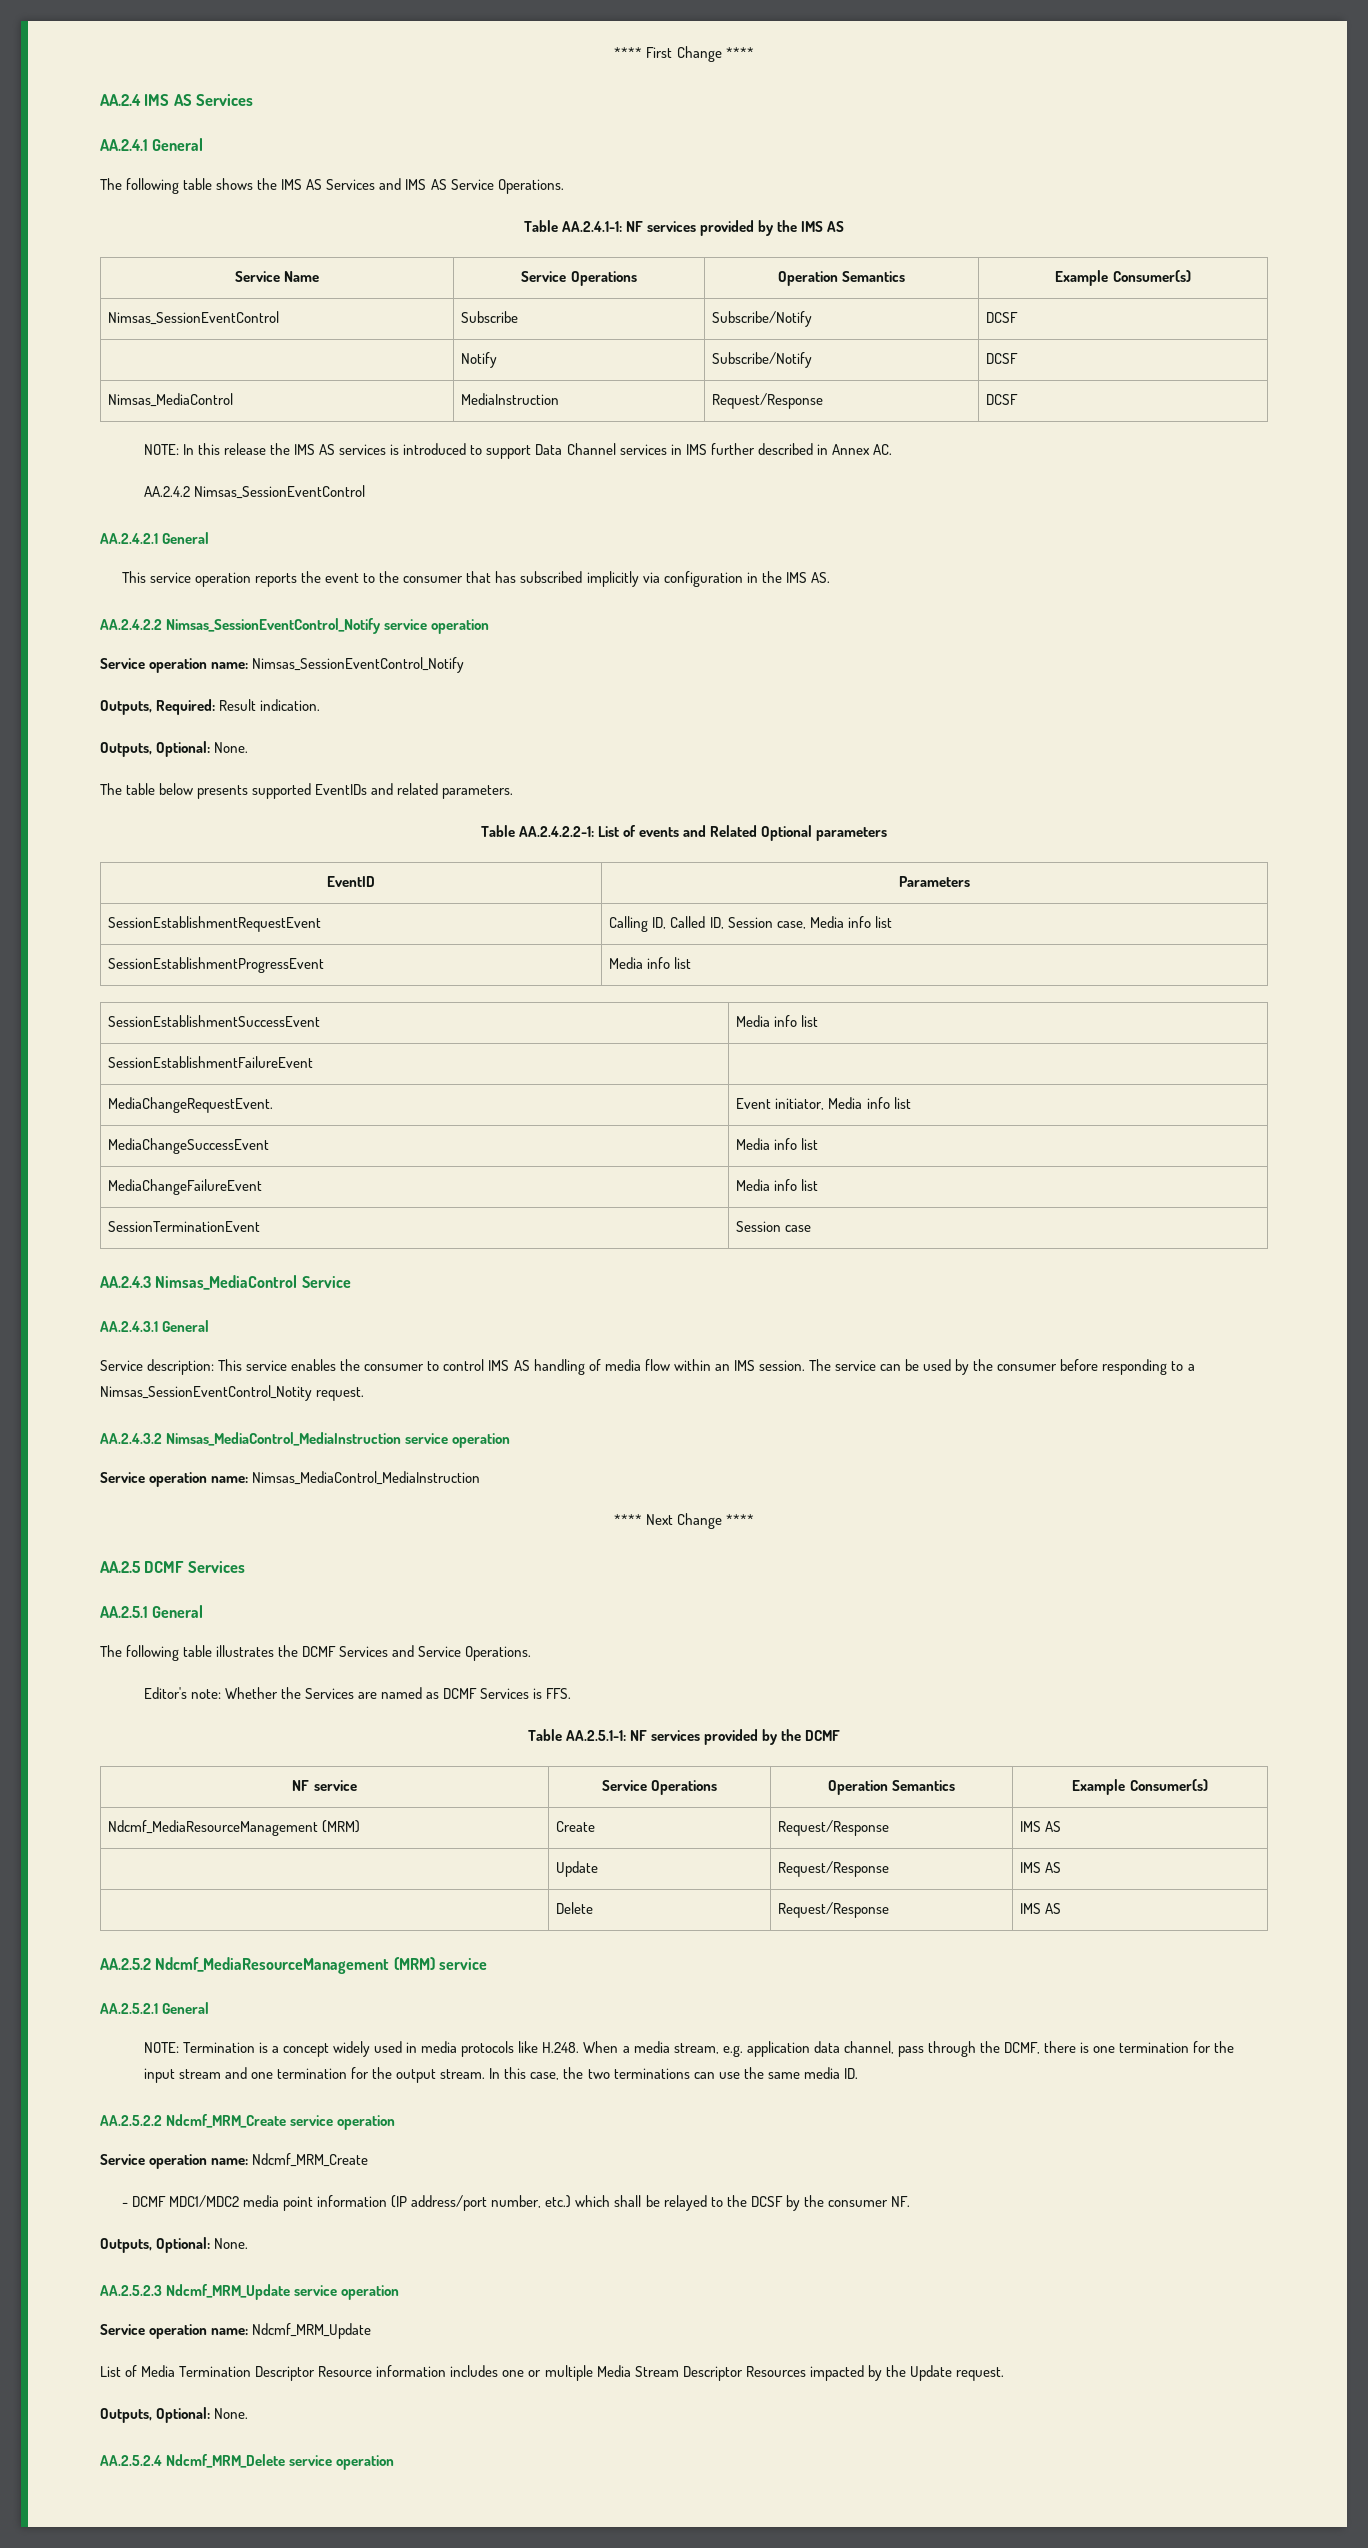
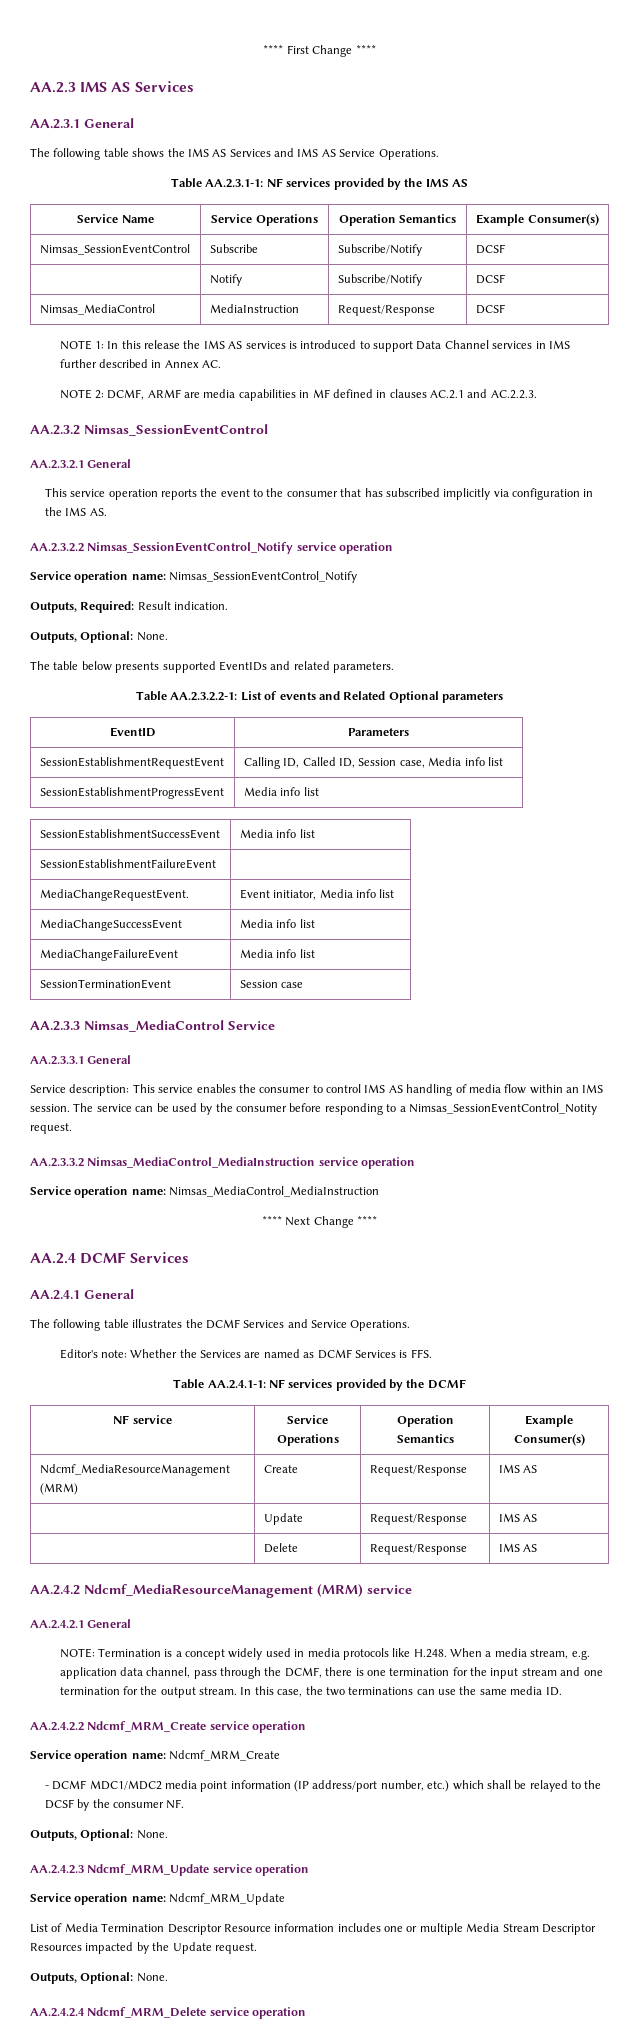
[100,94,141,106] AA.2.4 -> [30,82,76,93] AA.2.3
[100,139,148,151] AA.2.4.1 -> [30,119,80,129] AA.2.3.1
[561,221,622,232] AA.2.4.1-1: -> [205,179,264,188] AA.2.3.1-1:
[143,444,179,455] NOTE: -> [59,340,104,350] NOTE 1:
[143,486,190,497] AA.2.4.2 -> [59,389,537,401] [30,425,80,435] NOTE 2: DCMF, ARMF are media capabilities in MF defined in clauses AC.2.1 and AC.2.2.3. // AA.2.3.2
[100,533,158,544] AA.2.4.2.1 -> [30,460,84,469] AA.2.3.2.1
[100,619,162,630] AA.2.4.2.2 -> [30,543,84,552] AA.2.3.2.2
[518,826,594,837] AA.2.4.2.2-1: -> [170,692,238,701] AA.2.3.2.2-1:
[100,1276,151,1288] AA.2.4.3 -> [30,1021,80,1031] AA.2.3.3
[100,1321,158,1332] AA.2.4.3.1 -> [30,1056,84,1065] AA.2.3.3.1
[100,1433,162,1444] AA.2.4.3.2 -> [30,1158,84,1167] AA.2.3.3.2
[100,1561,141,1573] AA.2.5 -> [30,1253,76,1264] AA.2.4
[100,1606,148,1618] AA.2.5.1 -> [30,1290,80,1300] AA.2.4.1
[565,1730,626,1741] AA.2.5.1-1: -> [207,1380,266,1389] AA.2.4.1-1:
[100,1958,151,1970] AA.2.5.2 -> [30,1585,80,1595] AA.2.4.2
[100,2003,158,2014] AA.2.5.2.1 -> [30,1620,84,1629] AA.2.4.2.1
[100,2115,162,2126] AA.2.5.2.2 -> [30,1722,84,1731] AA.2.4.2.2
[100,2285,162,2296] AA.2.5.2.3 -> [30,1865,84,1874] AA.2.4.2.3
[100,2455,162,2466] AA.2.5.2.4 -> [30,2008,85,2017] AA.2.4.2.4

